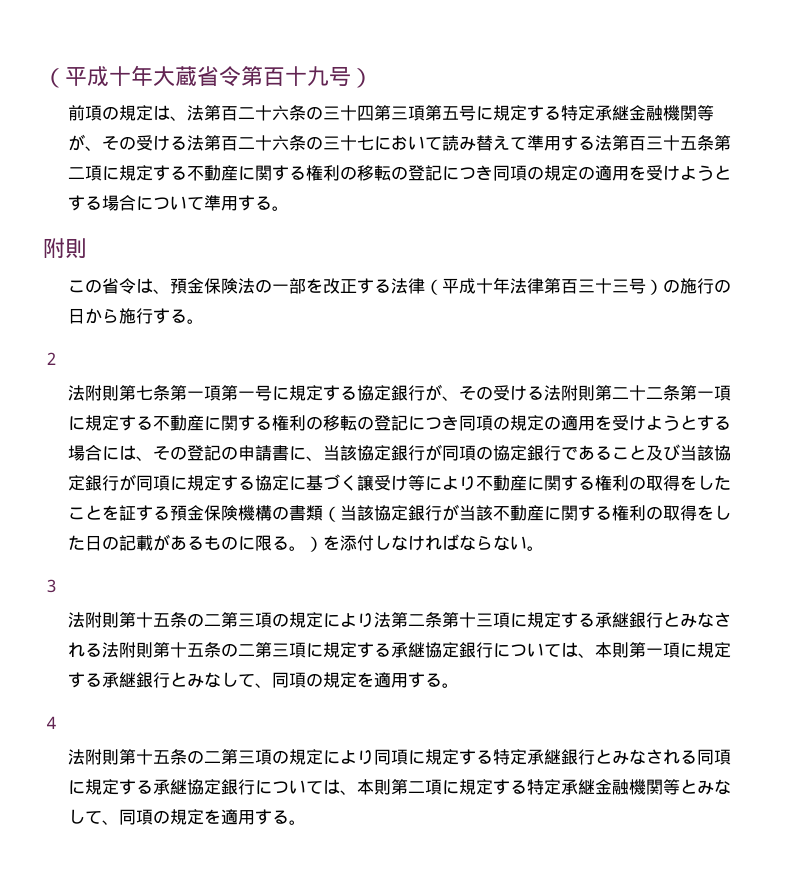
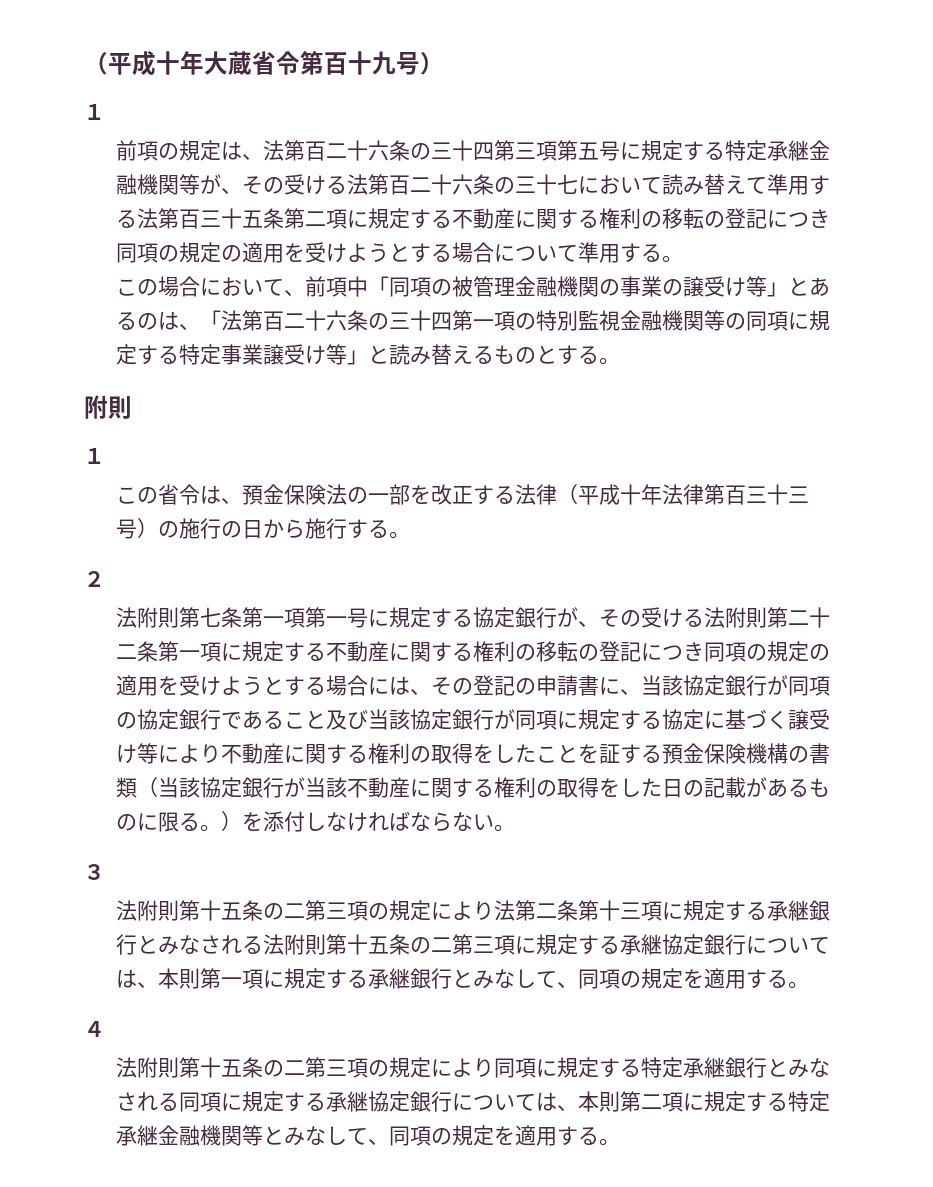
(373, 78) none -> [84,104,105,120] // １
[43,238,87,258] // 附則 -> [116,276,831,297] [116,310,831,331] [116,344,621,365] [84,395,132,419] [84,448,105,464] // この場合において、前項中「同項の被管理金融機関の事業の譲受け等」とあるのは、「法第百二十六条の三十四第一項の特別監視金融機関等の同項に規定する特定事業譲受け等」と読み替えるものとする。 // 附則 // １

